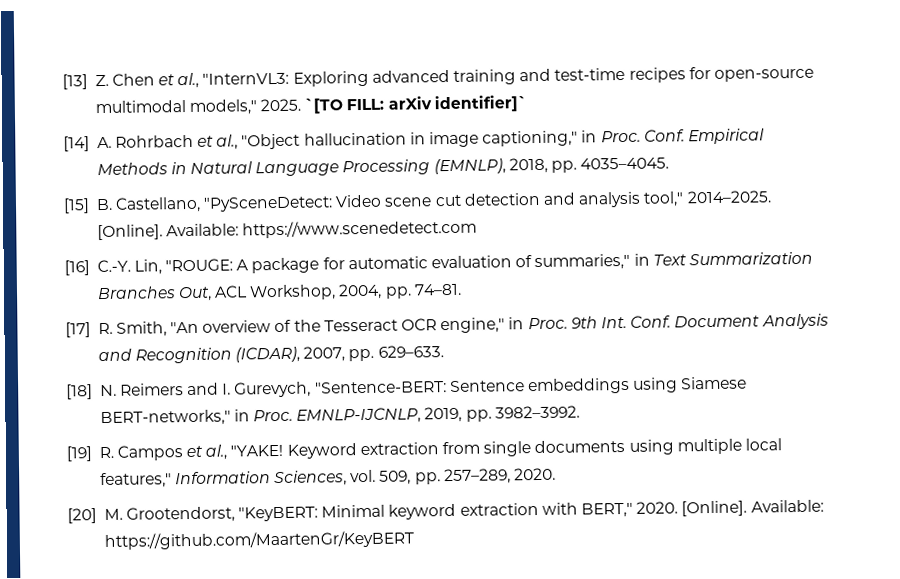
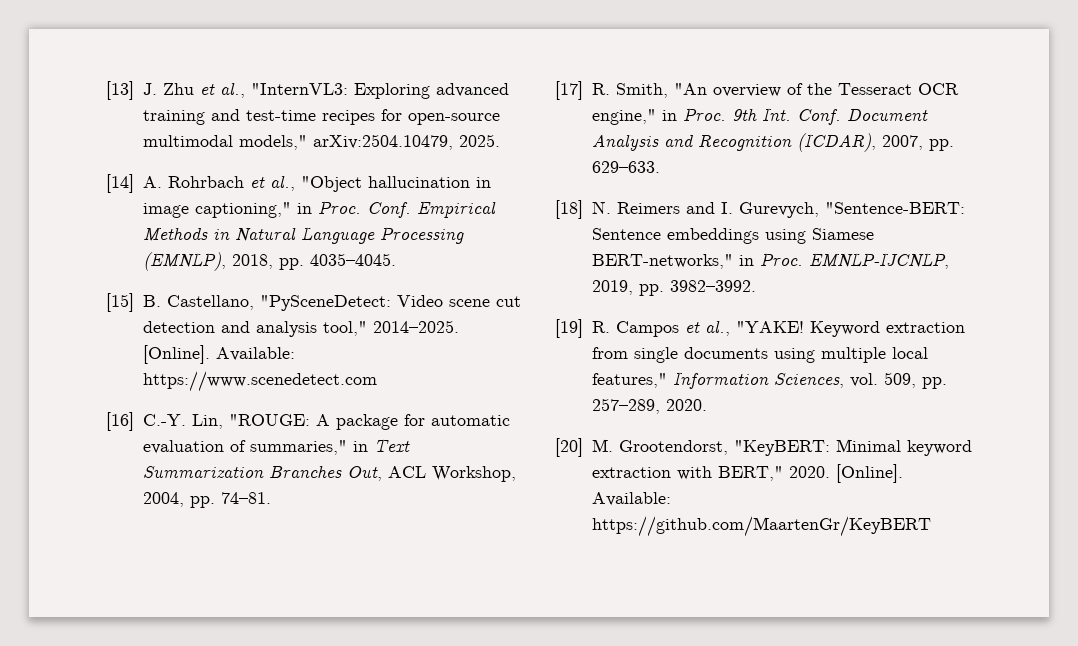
[94,73,155,87] Z. Chen -> [142,83,194,95] J. Zhu
(257, 107) none -> [312,134,453,150] arXiv:2504.10479,
[304,95,527,114] `[TO FILL: arXiv identifier]` -> (500, 140) none

